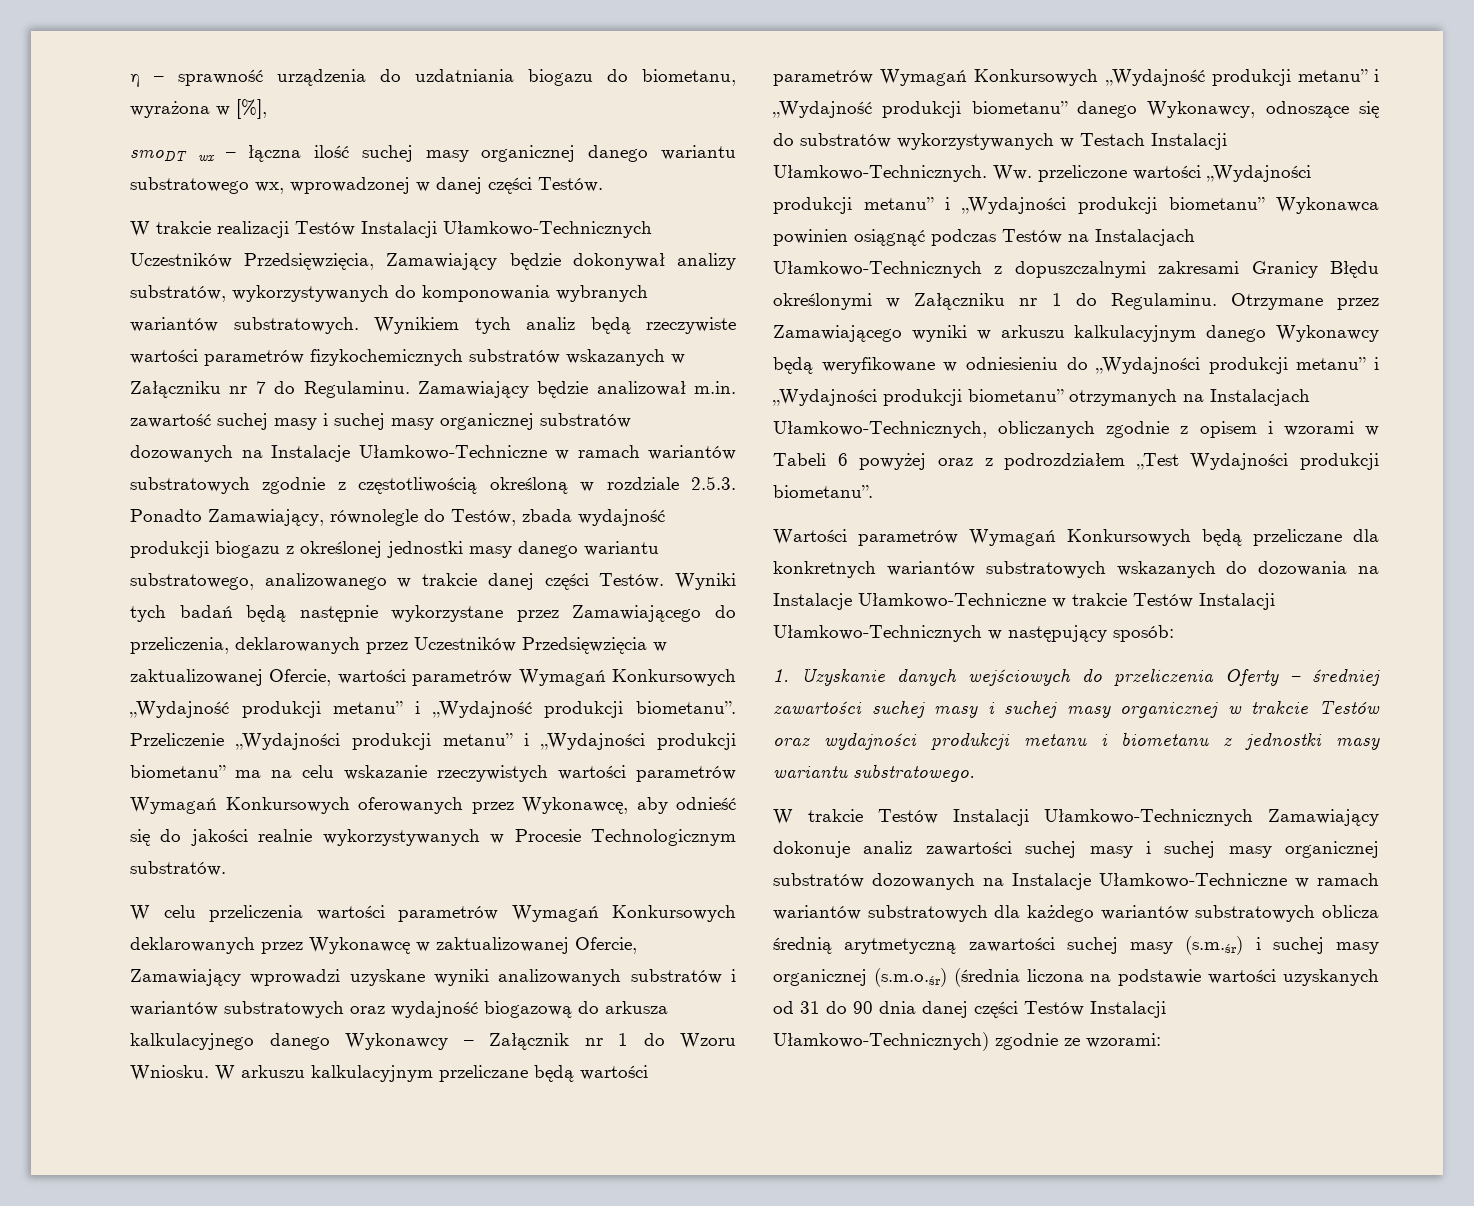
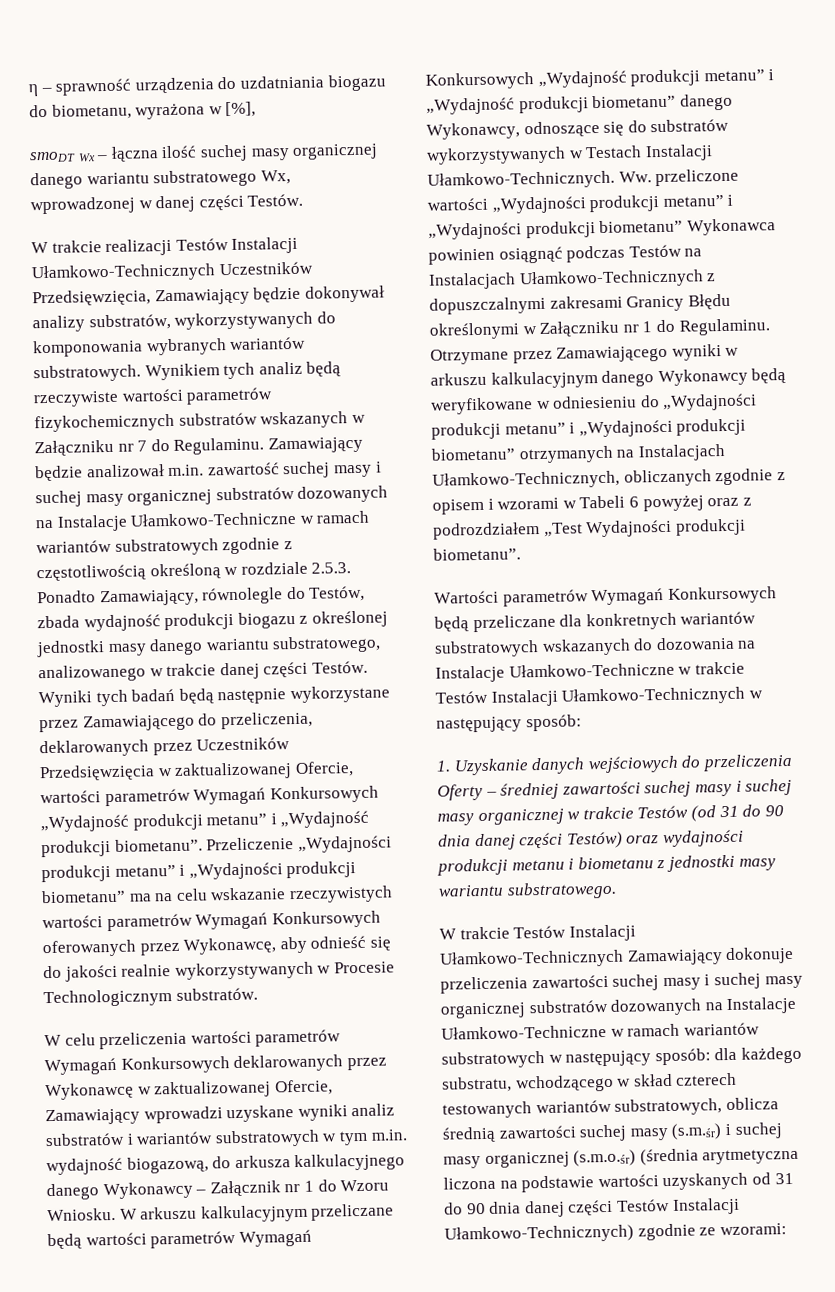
[197,155,215,161] wx -> [77,153,96,162] Wx
[255,182,284,194] wx, -> [260,170,291,185] Wx,
[498,969,622,986] analizowanych -> [351,1103,396,1117] analiz
[350,1001,572,1018] oraz wydajność biogazową -> [322,1129,408,1146] [46,1156,209,1176] w tym m.in. wydajność biogazową,
(1380, 707) none -> [690,804,784,822] [438,831,623,851] (od 31 do 90 dnia danej części Testów)
[863,841,913,854] analiz -> [440,976,528,994] przeliczenia
[994,905,1316,922] dla każdego wariantów substratowych -> [548,1046,802,1067] [442,1072,738,1093] [442,1098,723,1119] w następujący sposób: dla każdego substratu, wchodzącego w skład czterech testowanych wariantów substratowych,
[844,938,957,954] arytmetyczną -> (496, 1134) none
(1020, 977) none -> [702,1148,800,1165] arytmetyczna

